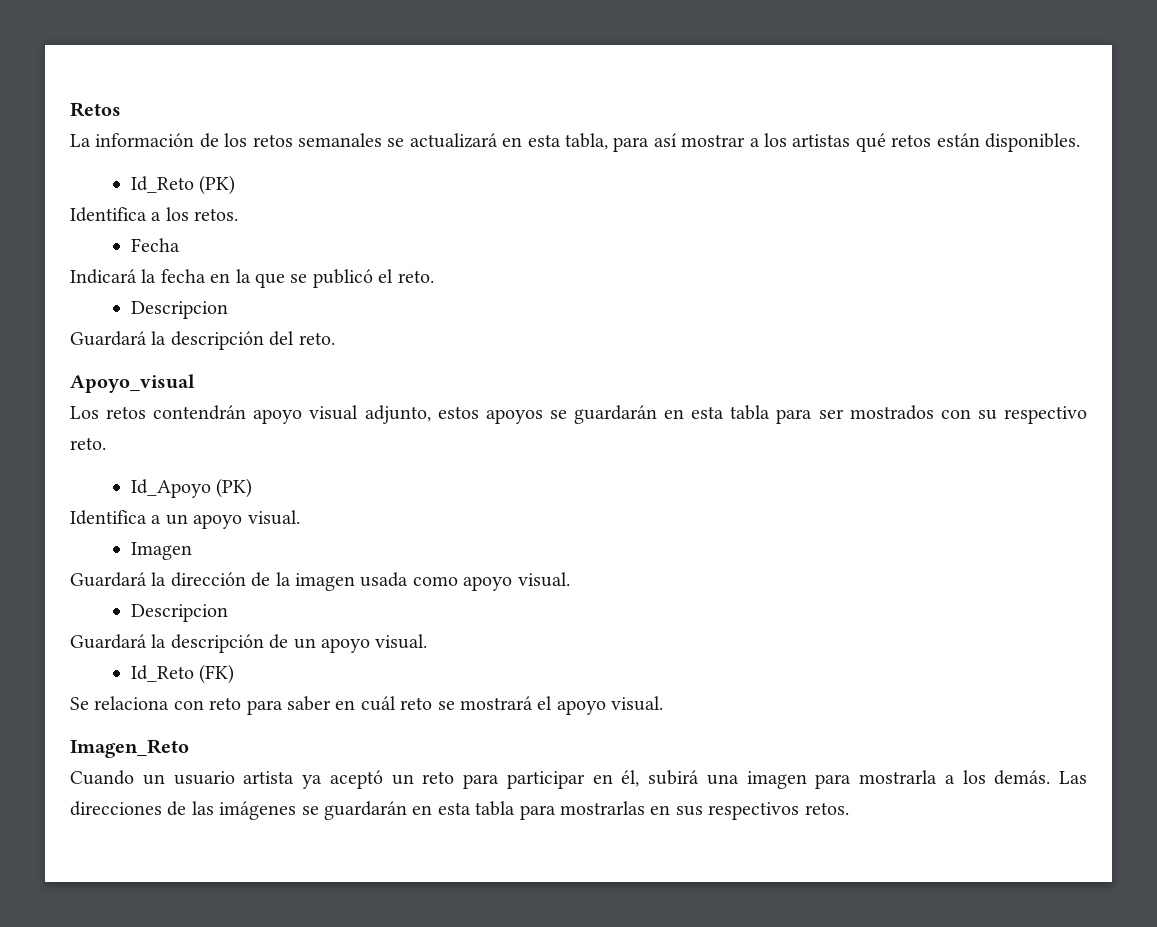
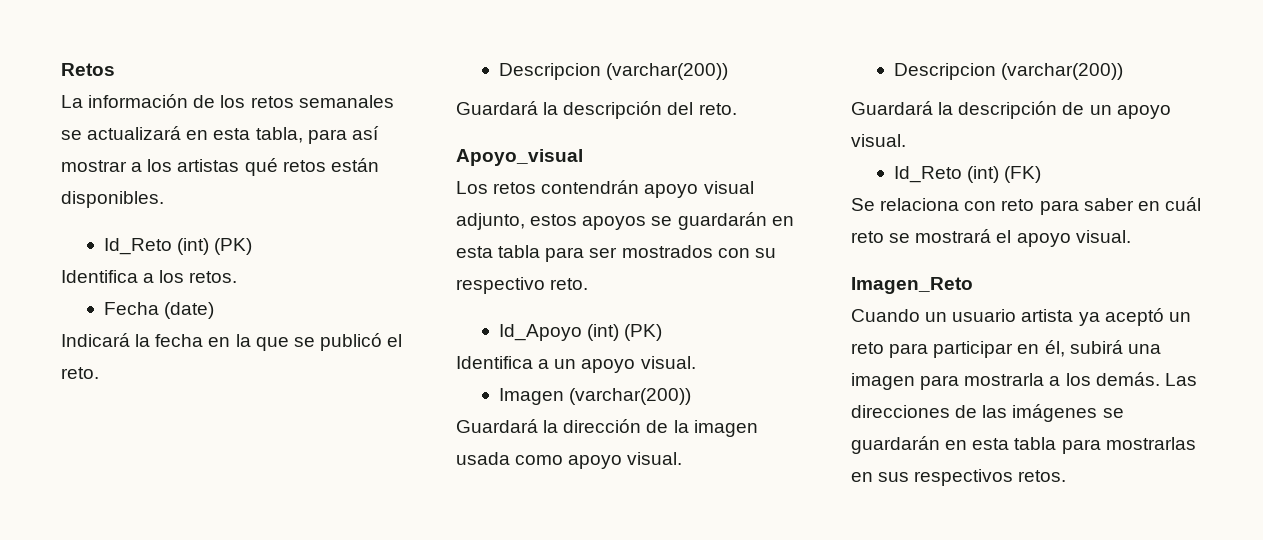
(194, 184) none -> [177,238,210,255] (int)
(180, 245) none -> [164,302,215,319] (date)
(228, 310) none -> [606,63,729,80] (varchar(200))
(211, 488) none -> [587,324,620,341] (int)
(192, 551) none -> [569,388,692,405] (varchar(200))
(228, 613) none -> [1001,63,1124,80] (varchar(200))
(194, 673) none -> [967,166,1000,183] (int)

